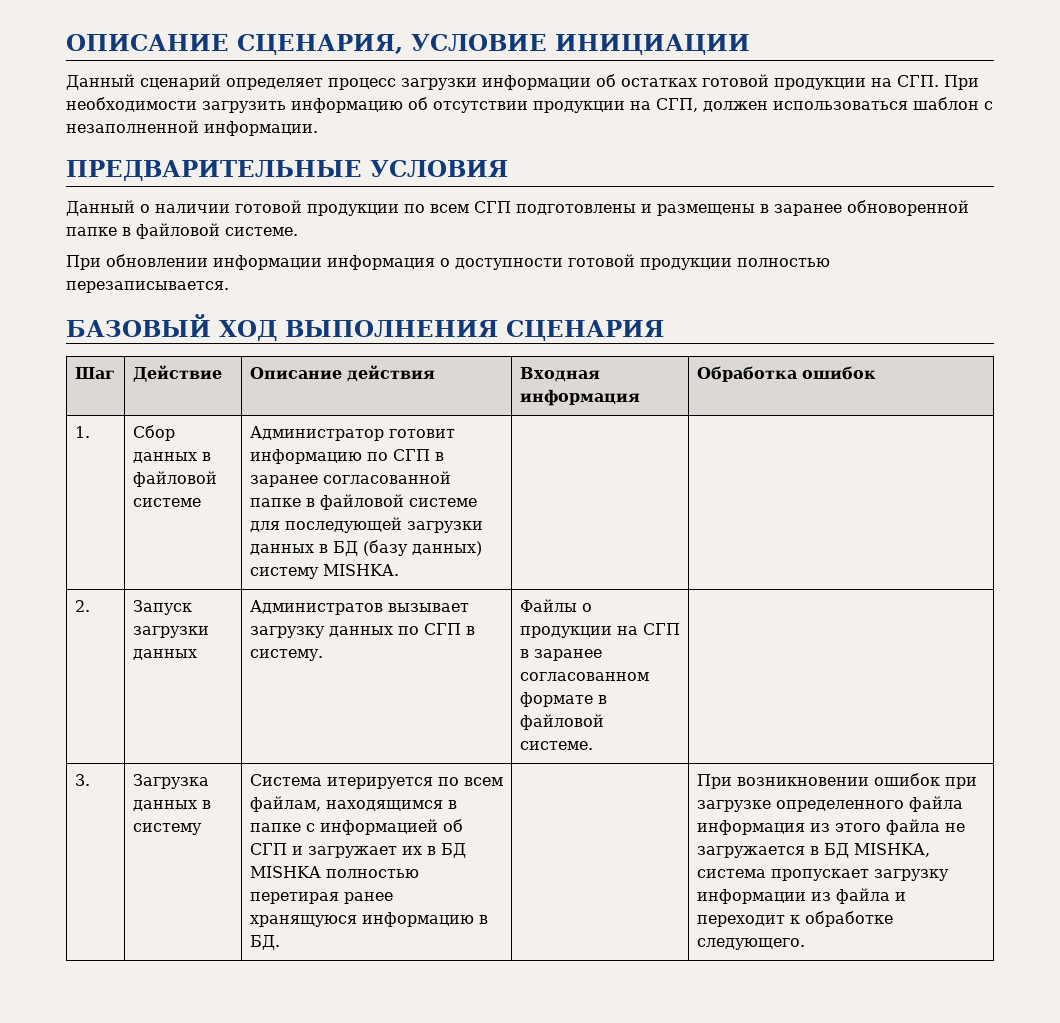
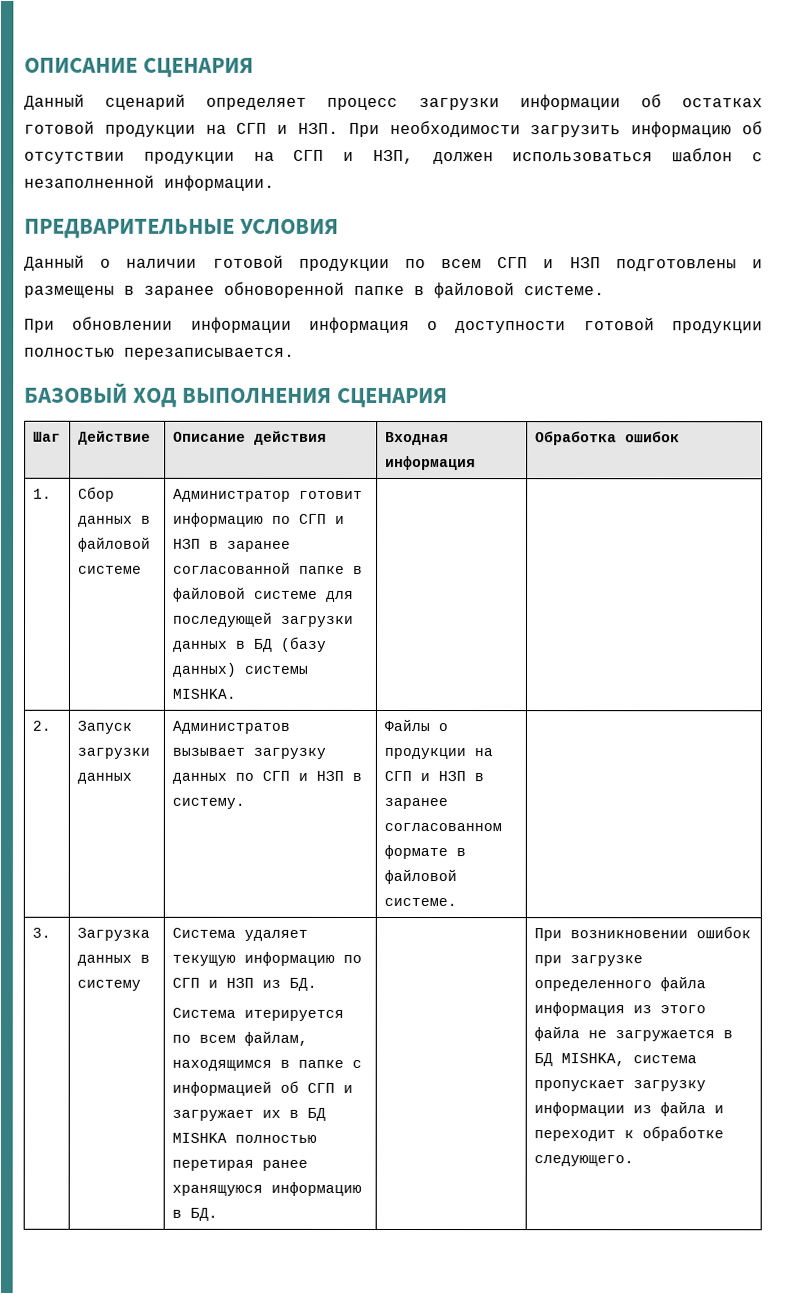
[237,34,750,55] СЦЕНАРИЯ, УСЛОВИЕ ИНИЦИАЦИИ -> [143,57,255,78] СЦЕНАРИЯ
[897,75,939,87] СГП. -> [236,122,340,134] СГП и НЗП.
[656,98,698,112] СГП, -> [293,149,414,165] СГП и НЗП,
(511, 207) none -> [543,257,601,269] и НЗП
(430, 455) none -> [334,515,345,524] [172,538,201,549] и НЗП
[249,567,319,579] систему -> [243,665,308,674] системы
(461, 629) none -> [297,770,344,781] и НЗП
(680, 629) none -> [419,771,466,782] и НЗП
(322, 780) none -> [243,929,308,941] [171,951,362,966] [171,977,317,991] [171,1007,236,1018] удаляет текущую информацию по СГП и НЗП из БД. // Система

